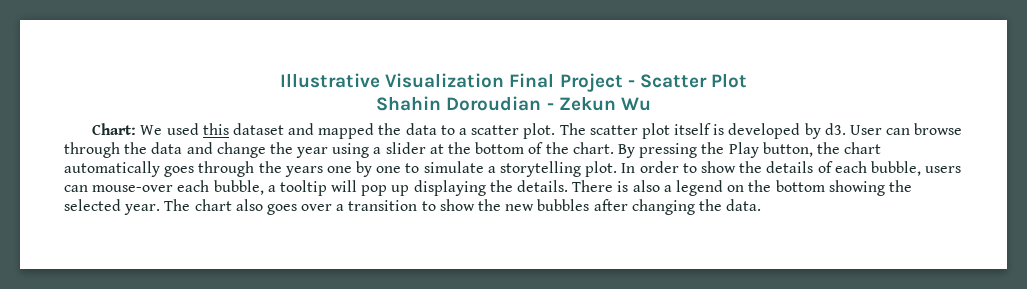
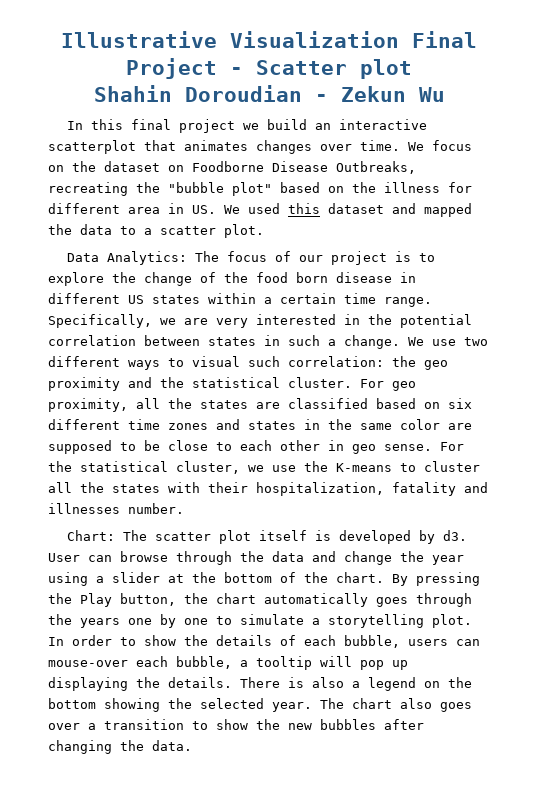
[710,73,747,88] Plot -> [360,59,412,79] plot
[92,123,137,135] Chart: -> [67,119,428,133] [48,140,472,154] [48,161,416,174] [48,182,472,196] [48,203,216,214] In this final project we build an interactive scatterplot that animates changes over time. We focus on the dataset on Foodborne Disease Outbreaks, recreating the "bubble plot" based on the illness for different area in US.
(556, 131) none -> [67,251,436,265] [48,272,416,286] [48,293,432,307] [48,314,472,328] [48,335,488,349] [48,356,448,370] [48,377,416,391] [48,398,472,412] [48,419,472,430] [48,440,464,454] [48,461,480,474] [48,482,488,496] [48,503,184,514] [67,530,116,541] // Data Analytics: The focus of our project is to explore the change of the food born disease in different US states within a certain time range. Specifically, we are very interested in the potential correlation between states in such a change. We use two different ways to visual such correlation: the geo proximity and the statistical cluster. For geo proximity, all the states are classified based on six different time zones and states in the same color are supposed to be close to each other in geo sense. For the statistical cluster, we use the K-means to cluster all the states with their hospitalization, fatality and illnesses number. // Chart:

